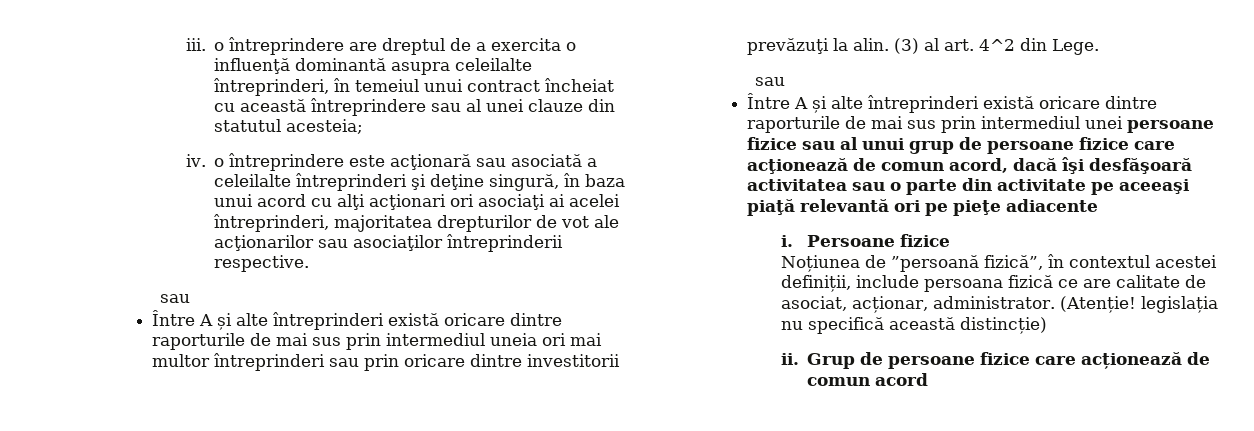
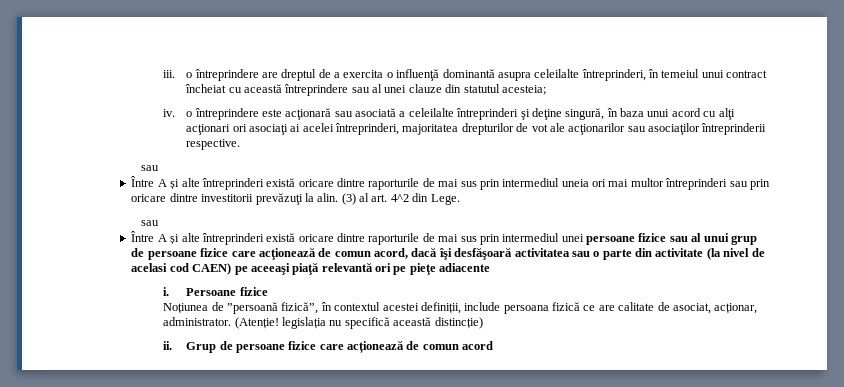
(1086, 185) none -> [706,248,765,260] [131,263,232,275] (la nivel de acelasi cod CAEN)

